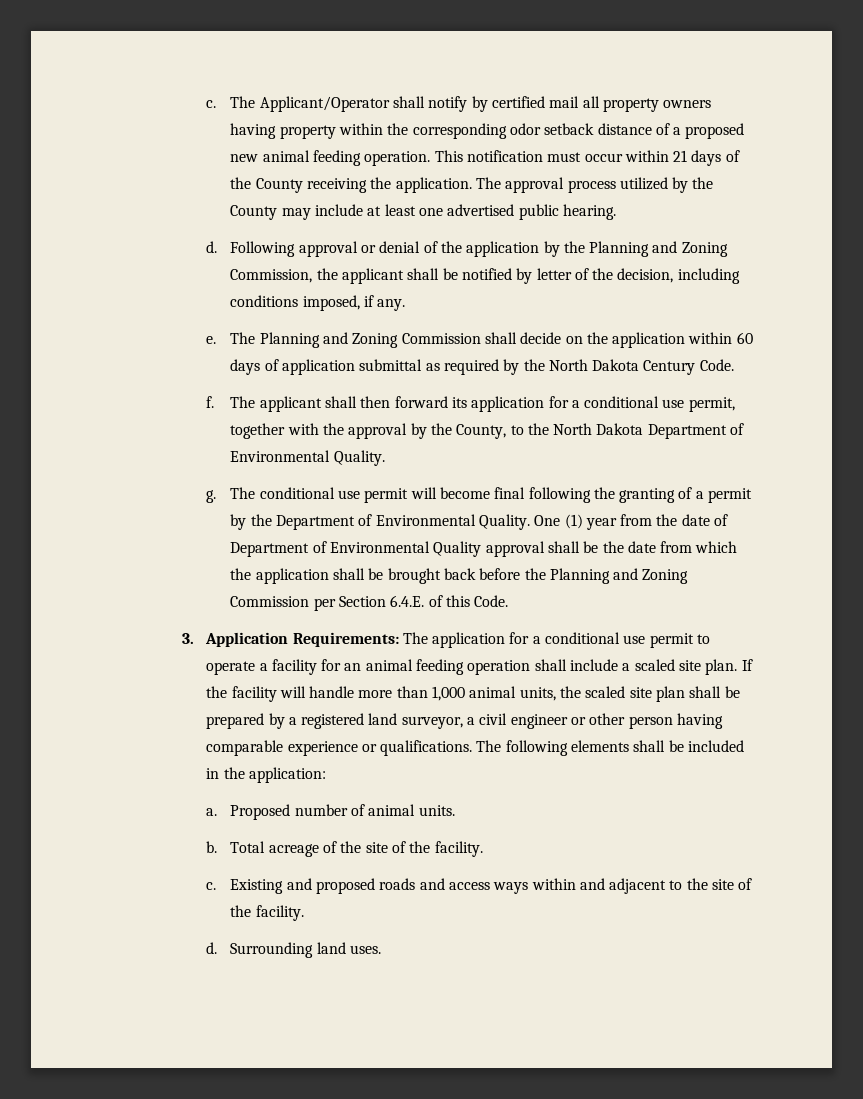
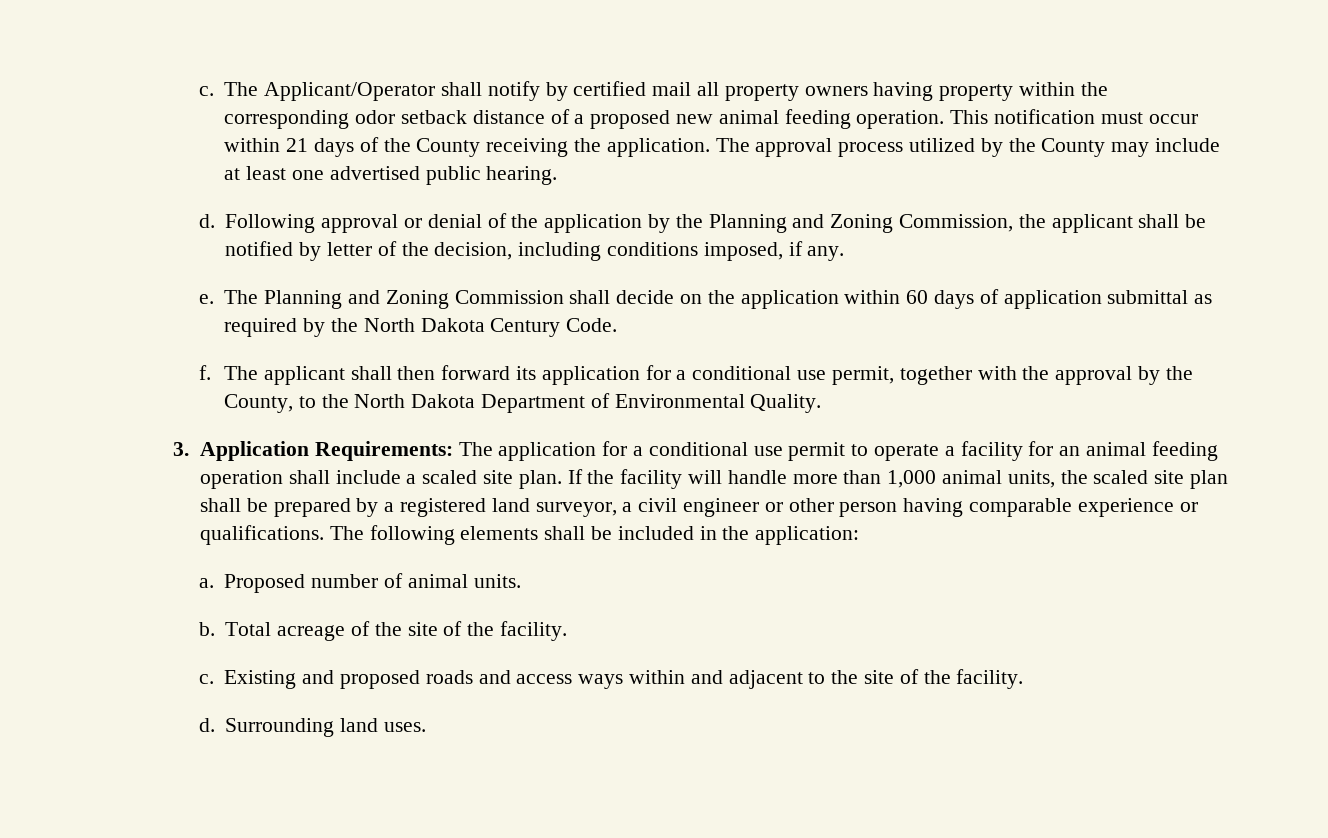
[206,487,753,503] [230,514,729,530] [230,541,738,557] [230,568,689,584] [230,595,509,611] // g. The conditional use permit will become final following the granting of a permit by the Department of Environmental Quality. One (1) year from the date of Department of Environmental Quality approval shall be the date from which the application shall be brought back before the Planning and Zoning Commission per Section 6.4.E. of this Code. -> (822, 403) none

